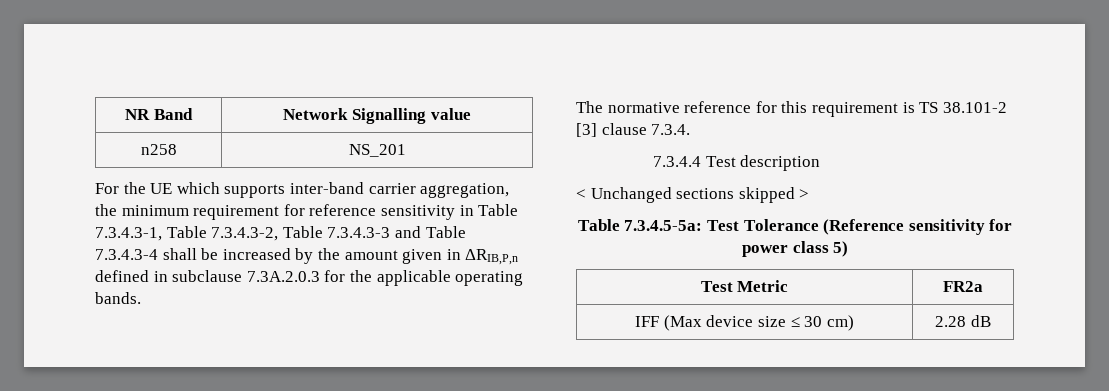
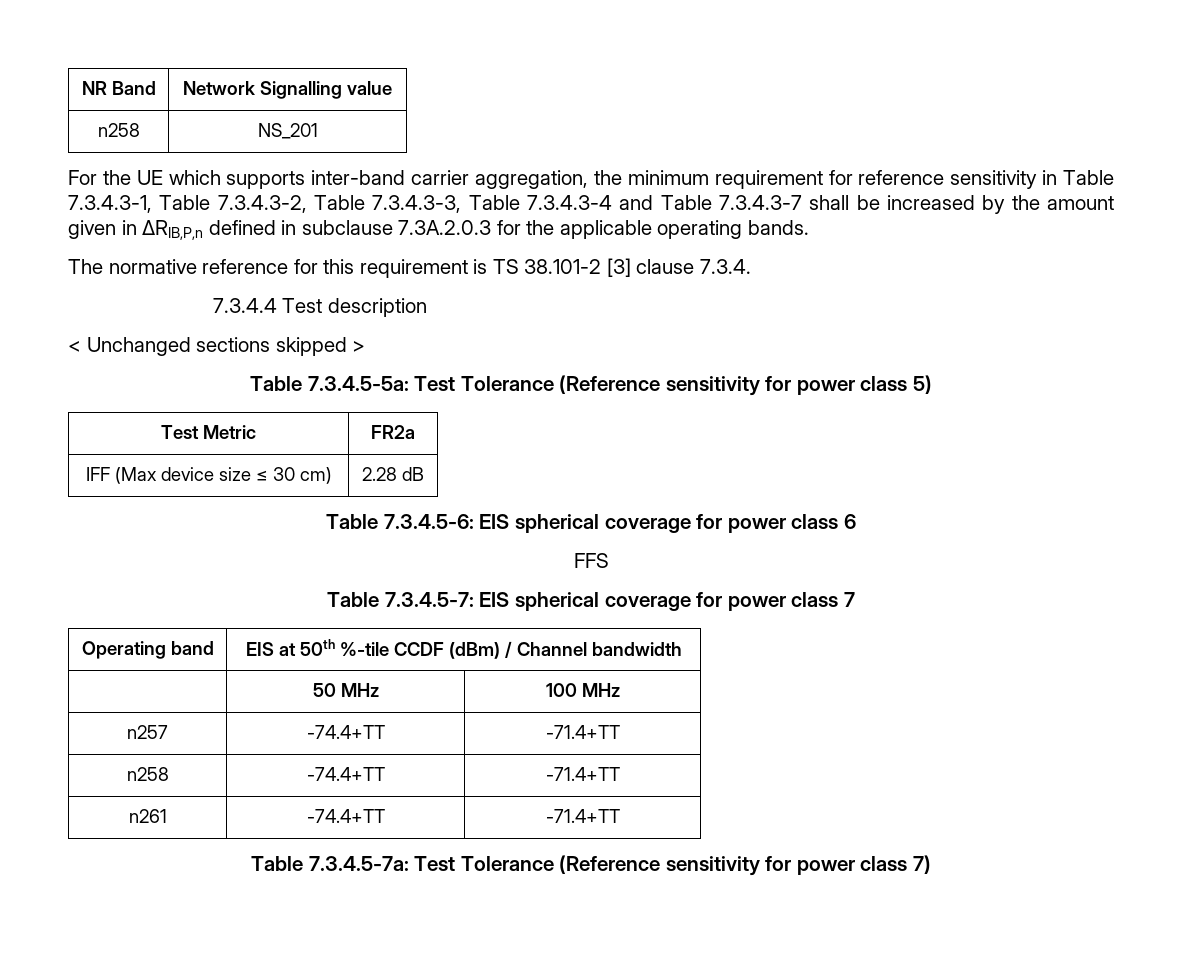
[327,227,391,238] 7.3.4.3-3 -> [372,195,612,213] 7.3.4.3-3, Table 7.3.4.3-4
[95,249,158,260] 7.3.4.3-4 -> [719,195,803,210] 7.3.4.3-7
(991, 321) none -> [326,514,856,533] [573,553,609,568] [327,592,855,611] [81,641,214,659] [245,639,682,659] [312,683,379,697] [545,683,620,697] [127,725,168,739] [306,725,385,739] [545,725,620,739] [126,767,169,781] [306,767,385,781] [545,767,620,781] [128,809,167,823] [306,809,385,823] [545,809,620,823] [251,855,931,876] // Table 7.3.4.5-6: EIS spherical coverage for power class 6 // FFS // Table 7.3.4.5-7: EIS spherical coverage for power class 7 // Operating band | EIS at 50th %-tile CCDF (dBm) / Channel bandwidth // | 50 MHz | 100 MHz // n257 | -74.4+TT | -71.4+TT // n258 | -74.4+TT | -71.4+TT // n261 | -74.4+TT | -71.4+TT // Table 7.3.4.5-7a: Test Tolerance (Reference sensitivity for power class 7)

